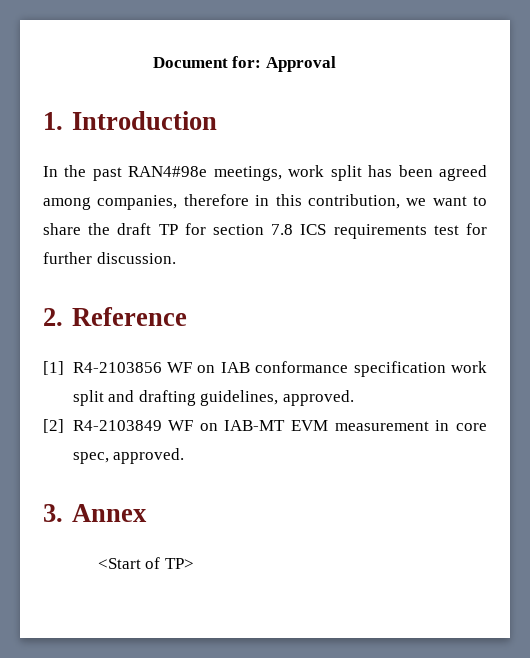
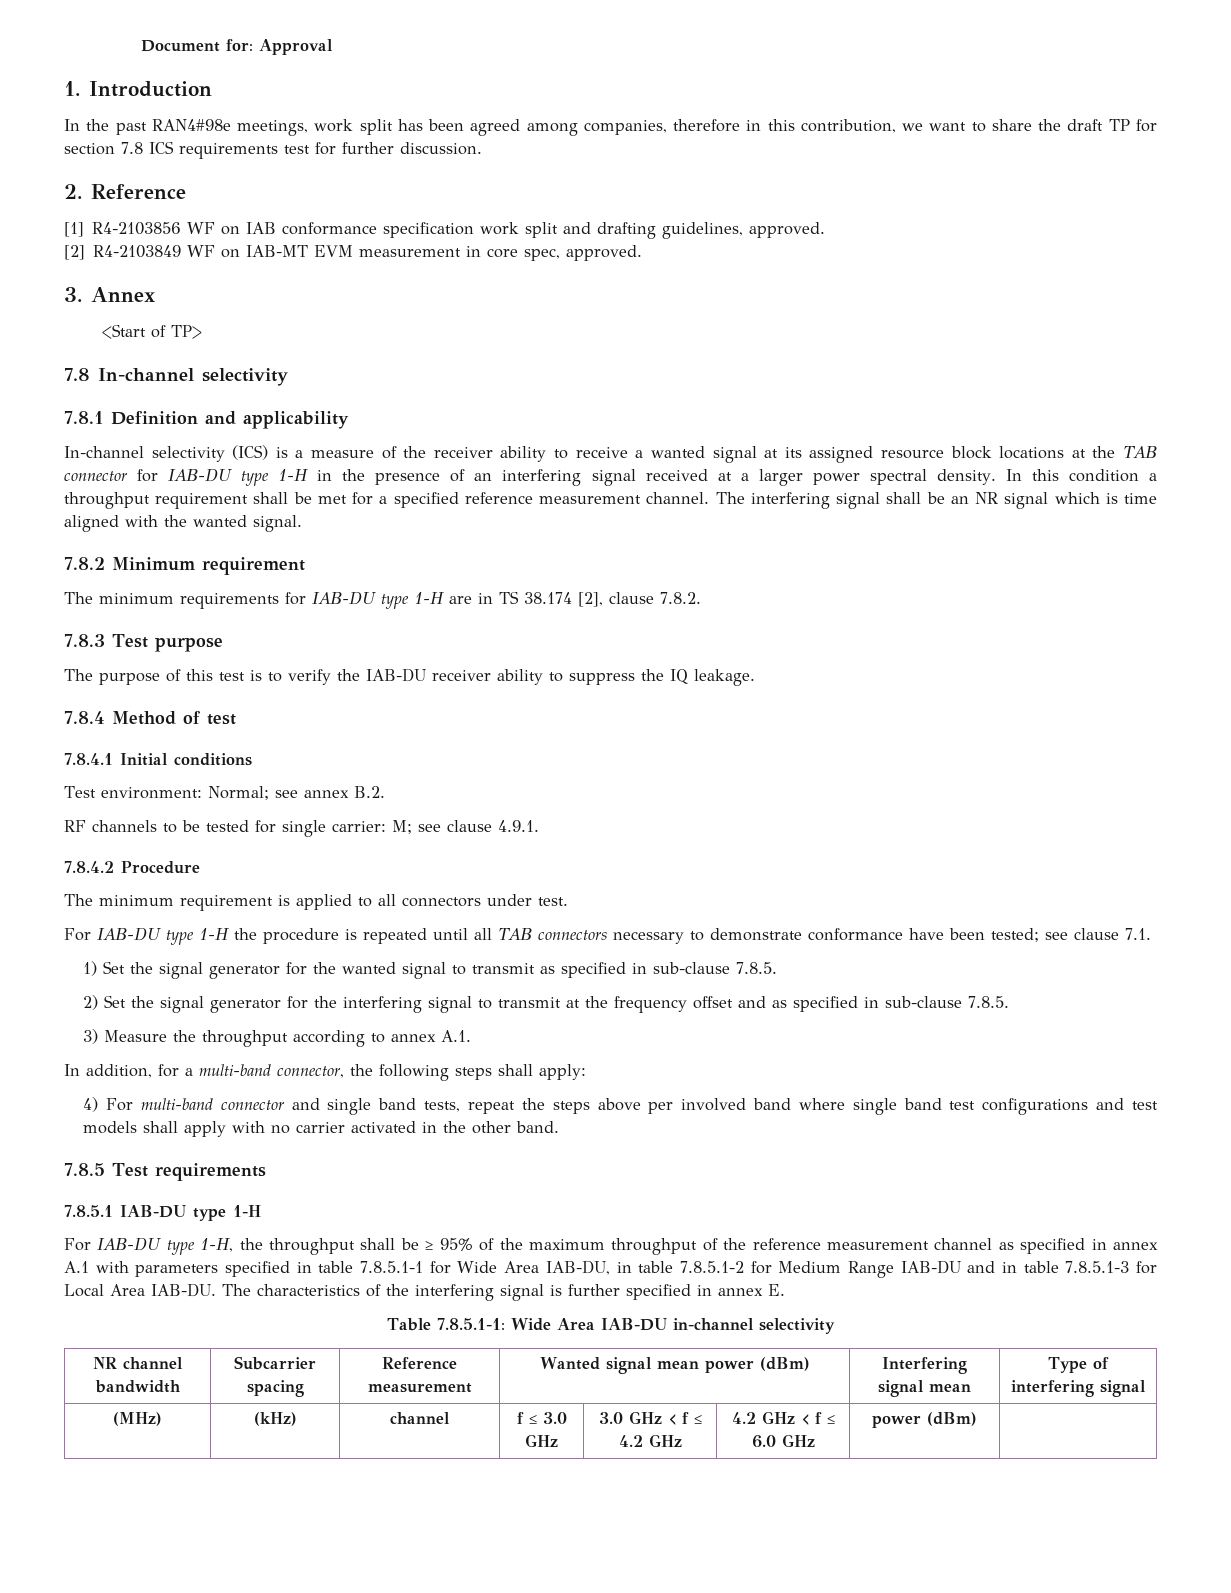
(195, 563) none -> [64,368,288,386] [64,411,349,429] [64,445,1158,463] [64,468,1157,486] [64,492,1157,509] [64,515,302,532] [64,557,305,575] [64,591,701,609] [64,634,223,652] [64,668,755,686] [64,711,236,725] [64,753,252,766] [64,786,385,800] [64,820,539,837] [64,861,200,874] [64,894,568,911] [64,927,1151,945] [83,961,778,979] [83,995,1010,1013] [83,1029,472,1047] [64,1064,586,1081] [83,1097,1159,1115] [83,1121,560,1137] [64,1163,266,1181] [64,1205,261,1221] [64,1237,1158,1255] [64,1260,1157,1278] [64,1283,785,1301] [387,1318,835,1334] [93,1357,183,1369] [94,1380,181,1393] [234,1356,316,1370] [246,1380,304,1397] [381,1357,457,1369] [367,1383,472,1393] [539,1357,810,1374] [882,1357,967,1374] [878,1380,971,1397] [1048,1357,1109,1373] [1011,1380,1146,1397] [113,1412,162,1426] [253,1412,297,1426] [389,1412,450,1424] [516,1412,567,1424] [525,1434,558,1447] [598,1411,702,1425] [618,1434,682,1447] [731,1411,835,1425] [751,1434,815,1448] [872,1412,977,1428] // 7.8 In-channel selectivity // 7.8.1 Definition and applicability // In-channel selectivity (ICS) is a measure of the receiver ability to receive a wanted signal at its assigned resource block locations at the TAB connector for IAB-DU type 1-H in the presence of an interfering signal received at a larger power spectral density. In this condition a throughput requirement shall be met for a specified reference measurement channel. The interfering signal shall be an NR signal which is time aligned with the wanted signal. // 7.8.2 Minimum requirement // The minimum requirements for IAB-DU type 1-H are in TS 38.174 [2], clause 7.8.2. // 7.8.3 Test purpose // The purpose of this test is to verify the IAB-DU receiver ability to suppress the IQ leakage. // 7.8.4 Method of test // 7.8.4.1 Initial conditions // Test environment: Normal; see annex B.2. // RF channels to be tested for single carrier: M; see clause 4.9.1. // 7.8.4.2 Procedure // The minimum requirement is applied to all connectors under test. // For IAB-DU type 1-H the procedure is repeated until all TAB connectors necessary to demonstrate conformance have been tested; see clause 7.1. // 1) Set the signal generator for the wanted signal to transmit as specified in sub-clause 7.8.5. // 2) Set the signal generator for the interfering signal to transmit at the frequency offset and as specified in sub-clause 7.8.5. // 3) Measure the throughput according to annex A.1. // In addition, for a multi-band connector, the following steps shall apply: // 4) For multi-band connector and single band tests, repeat the steps above per involved band where single band test configurations and test models shall apply with no carrier activated in the other band. // 7.8.5 Test requirements // 7.8.5.1 IAB-DU type 1-H // For IAB-DU type 1-H, the throughput shall be ≥ 95% of the maximum throughput of the reference measurement channel as specified in annex A.1 with parameters specified in table 7.8.5.1-1 for Wide Area IAB-DU, in table 7.8.5.1-2 for Medium Range IAB-DU and in table 7.8.5.1-3 for Local Area IAB-DU. The characteristics of the interfering signal is further specified in annex E. // Table 7.8.5.1-1: Wide Area IAB-DU in-channel selectivity // NR channel bandwidth | Subcarrier spacing | Reference measurement | Wanted signal mean power (dBm) | Interfering signal mean | Type of interfering signal // (MHz) | (kHz) | channel | f ≤ 3.0 GHz | 3.0 GHz < f ≤ 4.2 GHz | 4.2 GHz < f ≤ 6.0 GHz | power (dBm) |

